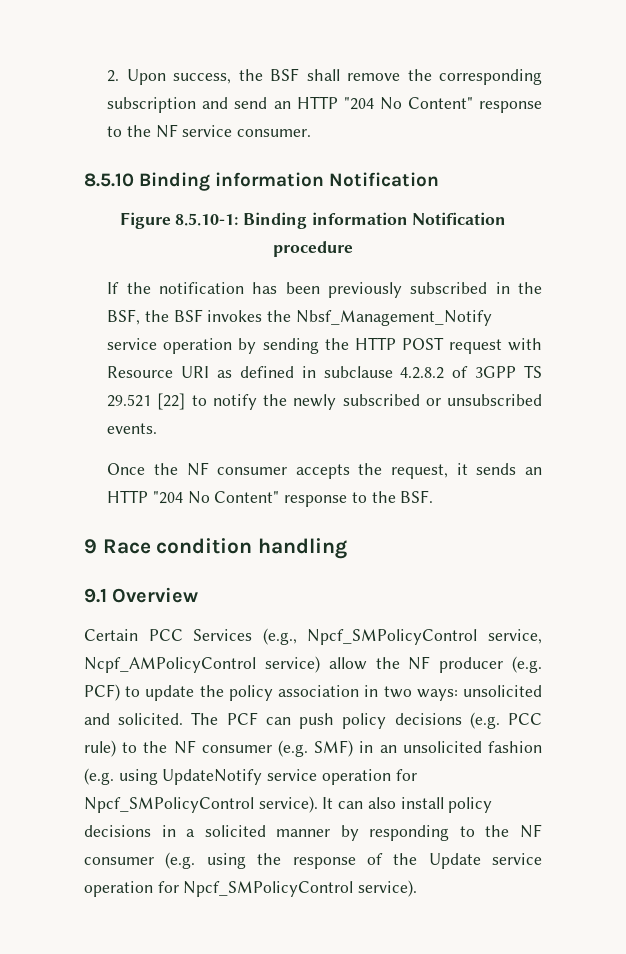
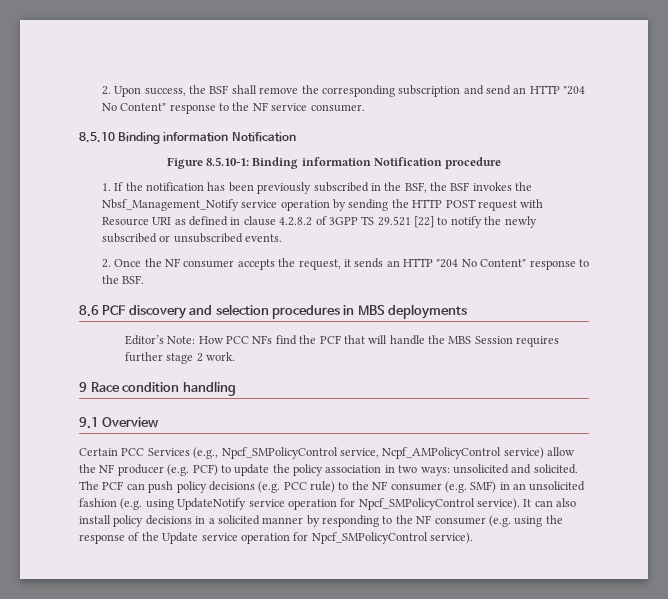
(353, 249) none -> [101,183,111,191] 1.
[323,366,393,378] subclause -> [243,216,276,226] clause
(158, 428) none -> [101,259,111,268] 2.
(434, 496) none -> [79,304,467,319] [124,335,560,347] [124,352,236,364] // 8.6 PCF discovery and selection procedures in MBS deployments // Editor’s Note: How PCC NFs find the PCF that will handle the MBS Session requires further stage 2 work.

